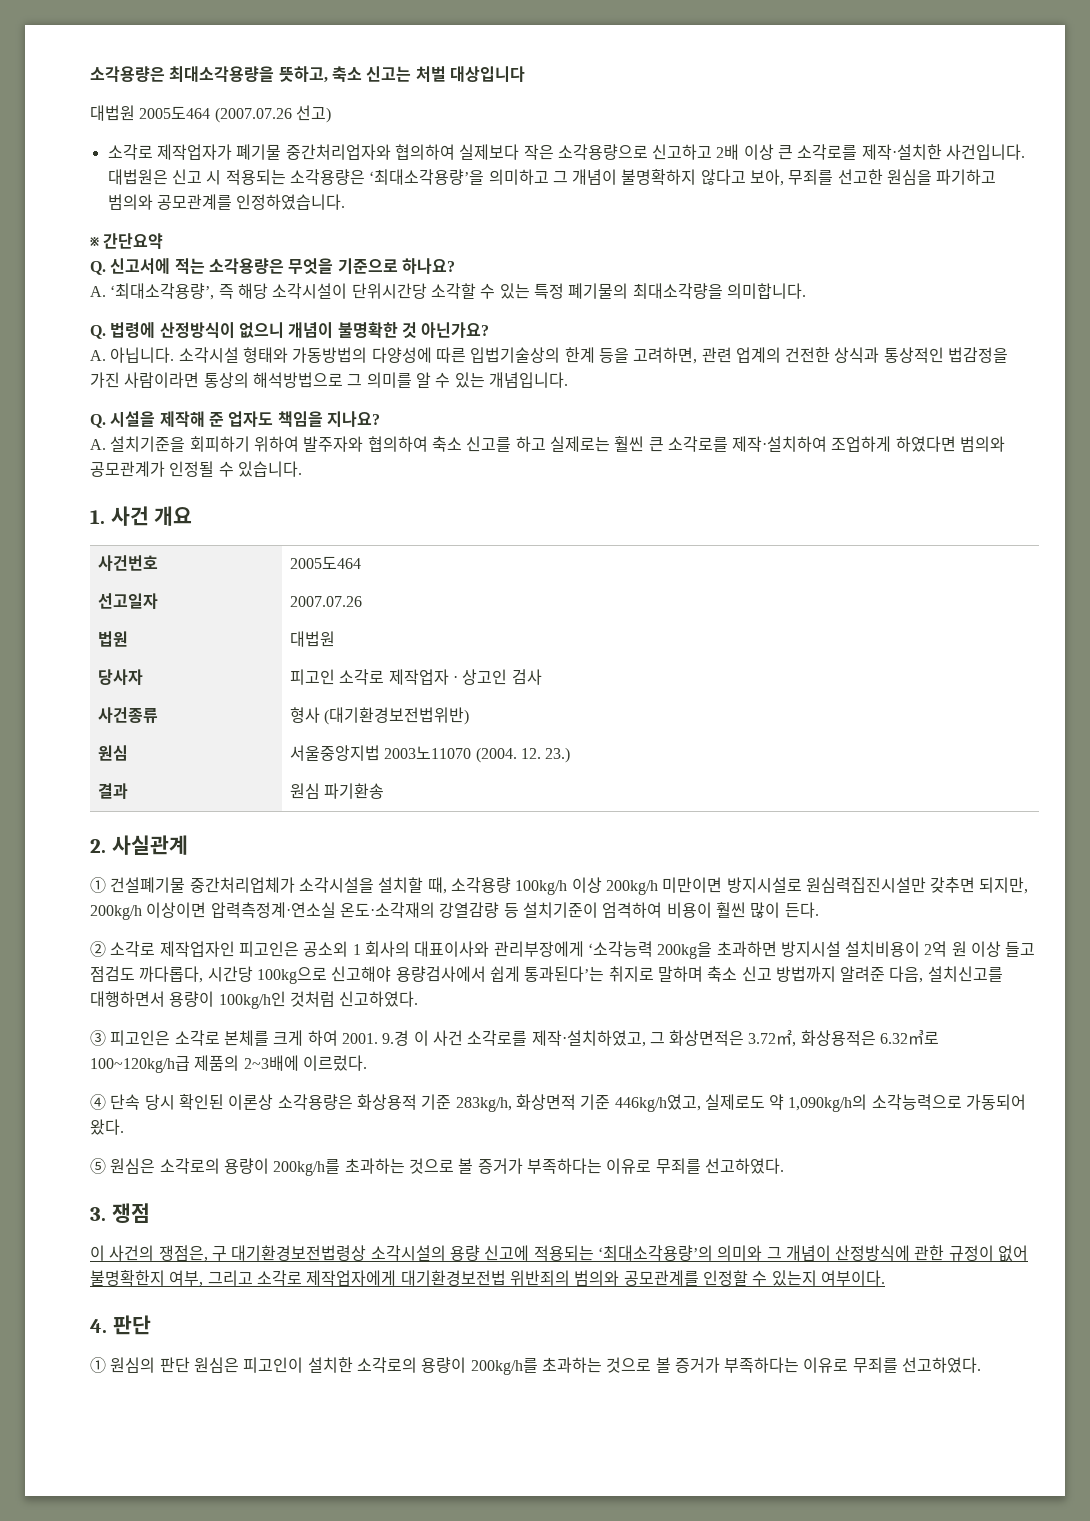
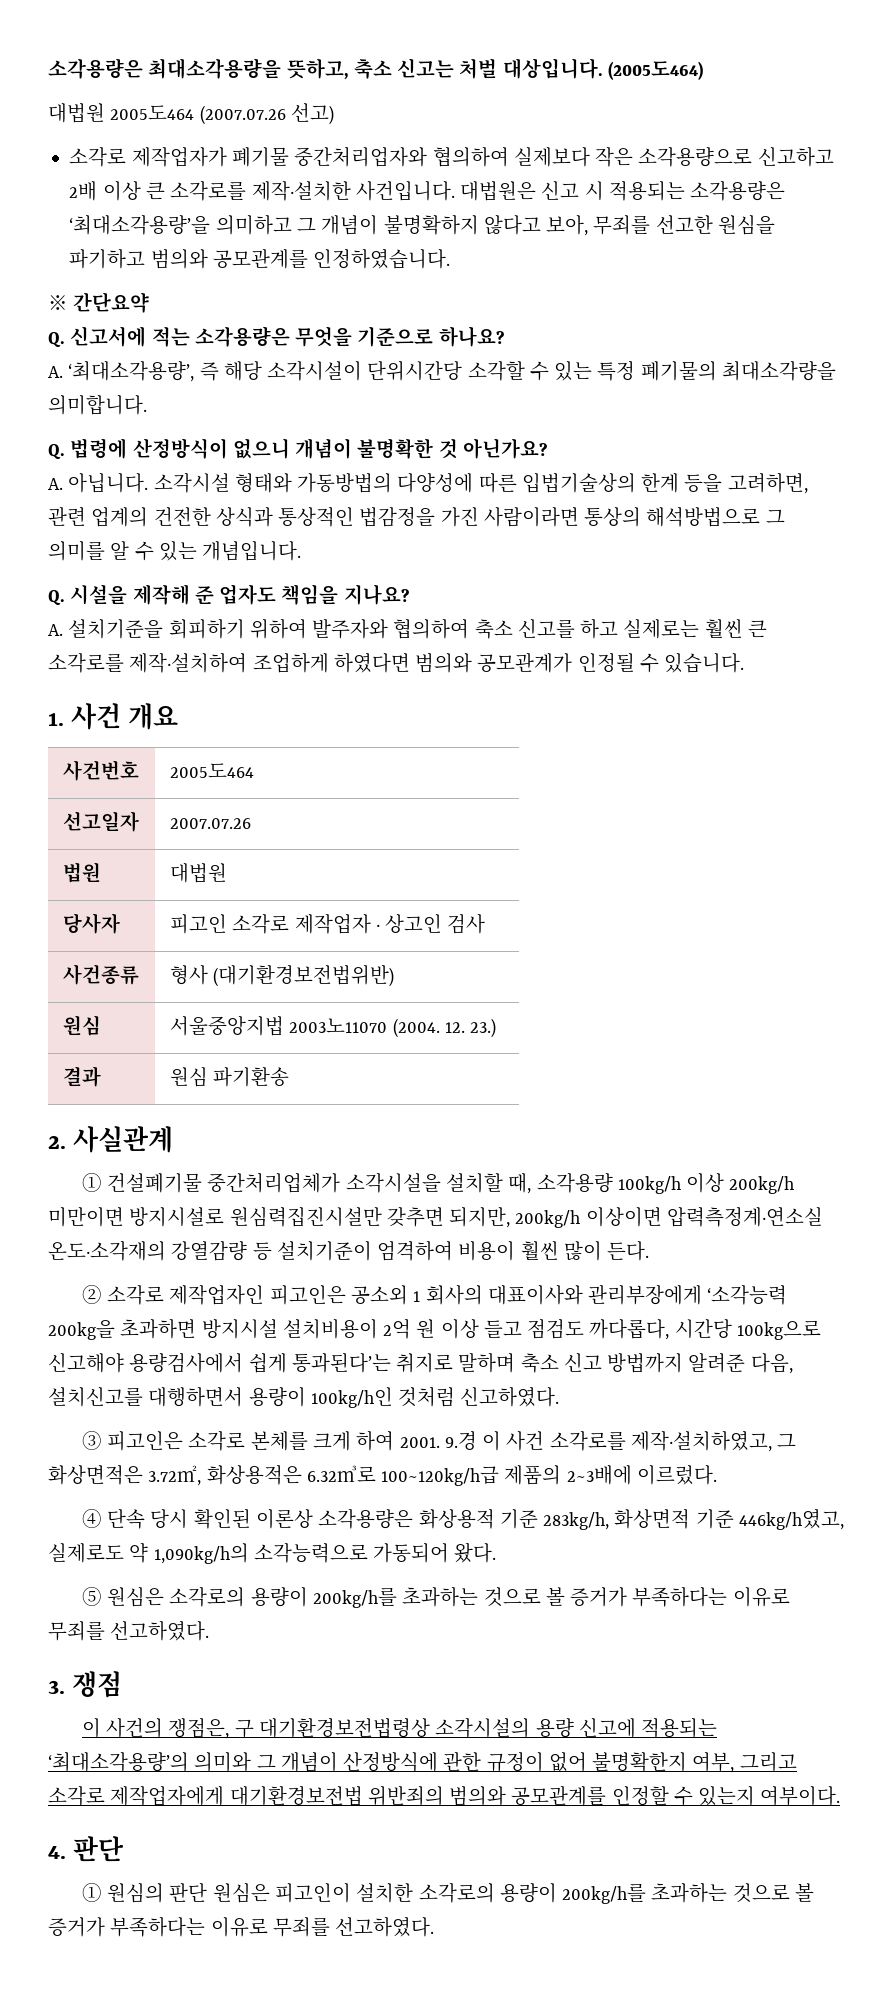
[449,66,525,82] 대상입니다 -> [502,58,703,80] 대상입니다. (2005도464)

